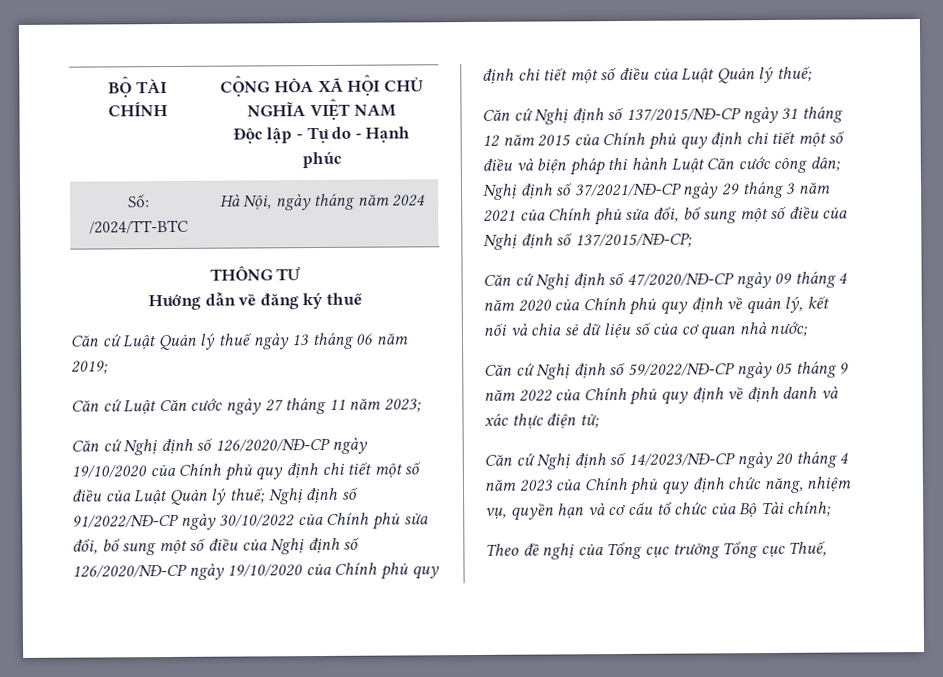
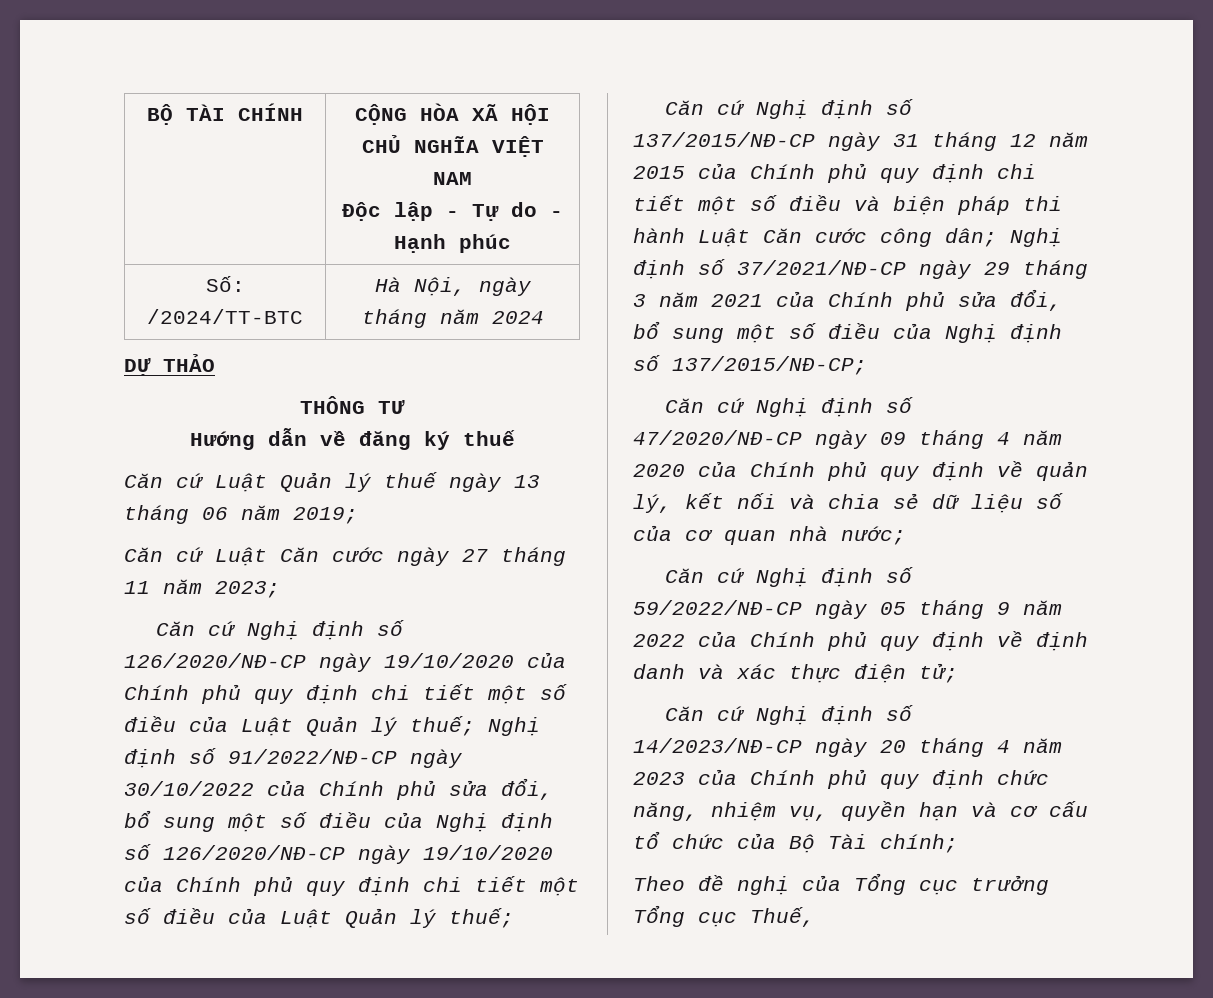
(427, 200) none -> [124,354,215,376] // DỰ THẢO

